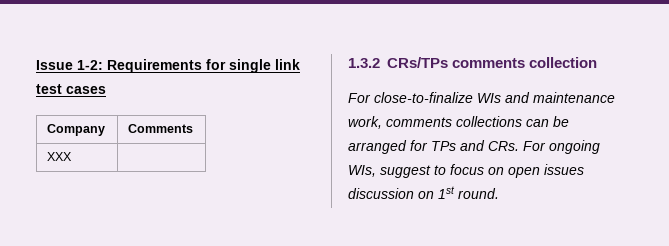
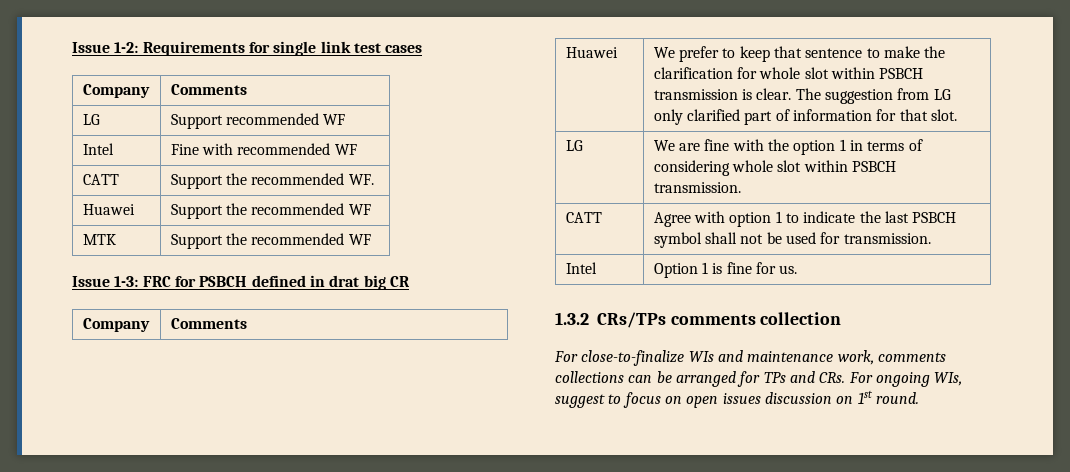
[47,152,73,161] XXX | -> [82,114,100,125] [170,113,346,129] [82,143,114,155] [170,143,357,155] [82,174,119,185] [170,173,374,189] [82,204,135,215] [170,203,371,219] [82,234,116,245] [170,233,371,249] [72,275,410,290] [82,318,150,332] [170,318,247,329] [565,47,618,58] [653,46,946,62] [653,67,924,79] [653,88,951,104] [653,109,958,125] [565,140,583,151] [653,139,923,155] [653,160,897,176] [653,182,741,193] [565,212,602,223] [653,211,957,227] [653,232,931,248] [565,262,597,274] [653,262,798,278] LG | Support recommended WF // Intel | Fine with recommended WF // CATT | Support the recommended WF. // Huawei | Support the recommended WF // MTK | Support the recommended WF // Issue 1-3: FRC for PSBCH defined in drat big CR // Company | Comments // Huawei | We prefer to keep that sentence to make the clarification for whole slot within PSBCH transmission is clear. The suggestion from LG only clarified part of information for that slot. // LG | We are fine with the option 1 in terms of considering whole slot within PSBCH transmission. // CATT | Agree with option 1 to indicate the last PSBCH symbol shall not be used for transmission. // Intel | Option 1 is fine for us.

